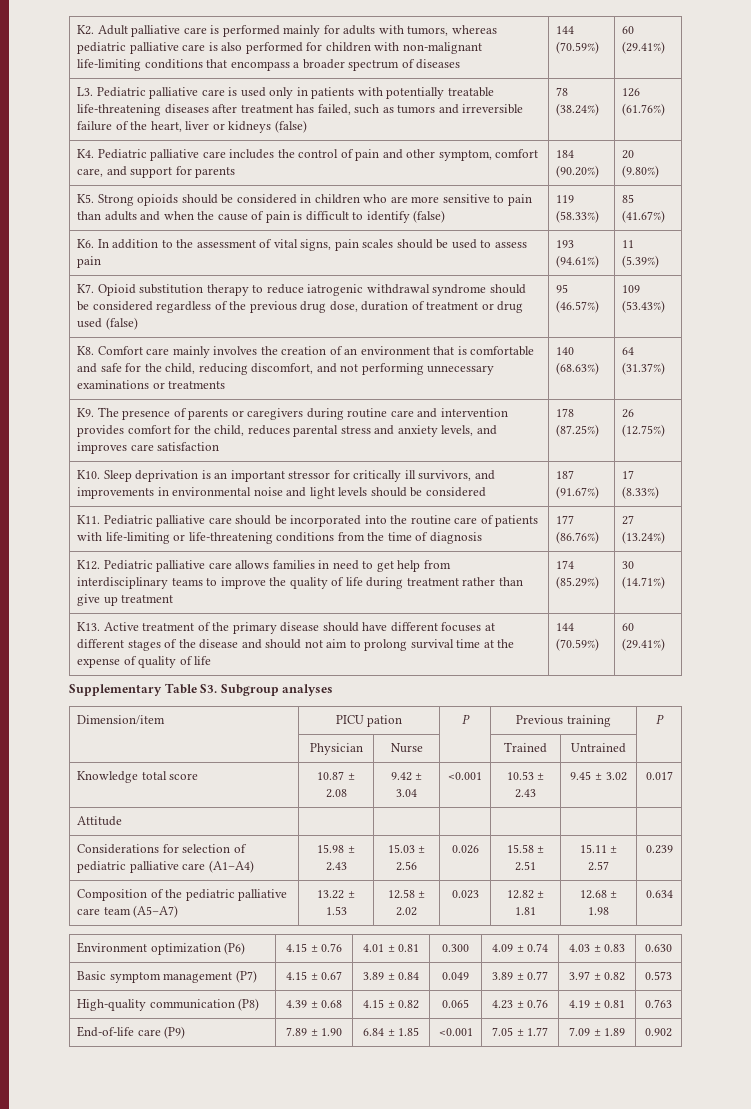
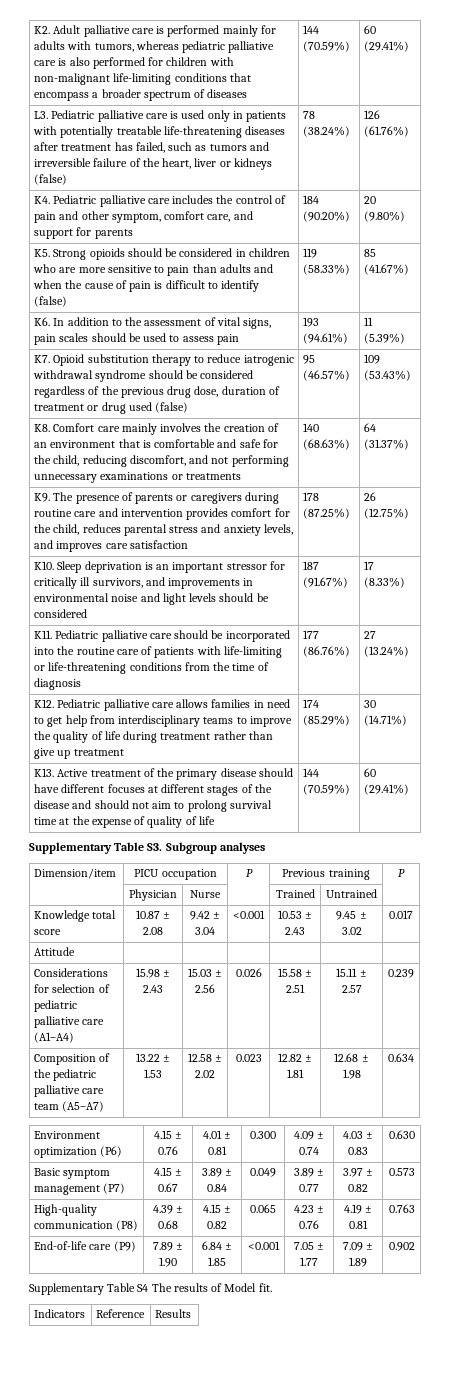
[367,715,403,727] pation -> [161,869,217,880] occupation
(672, 1032) none -> [29,1283,272,1295] [34,1309,86,1318] [96,1309,146,1318] [155,1309,192,1318] // Supplementary Table S4 The results of Model fit. // Indicators | Reference | Results

